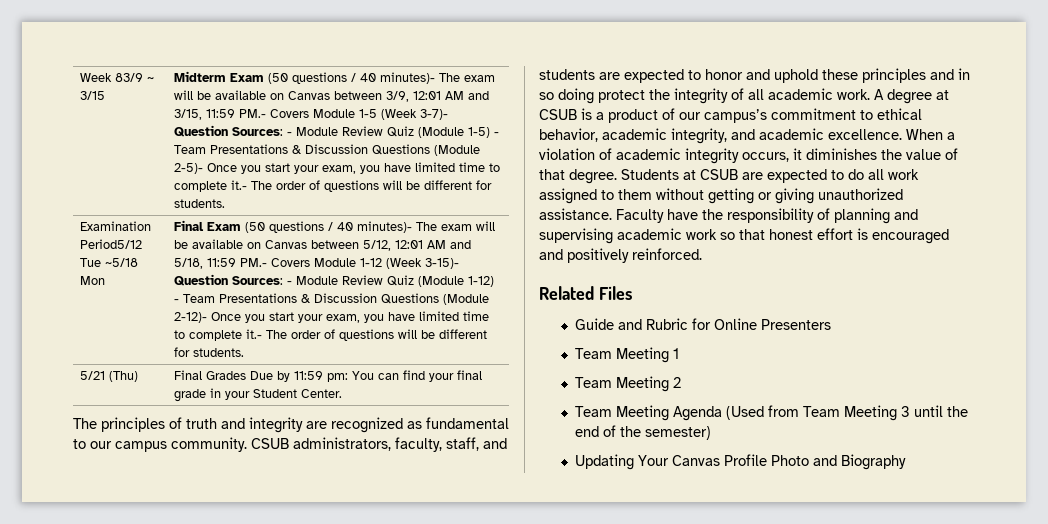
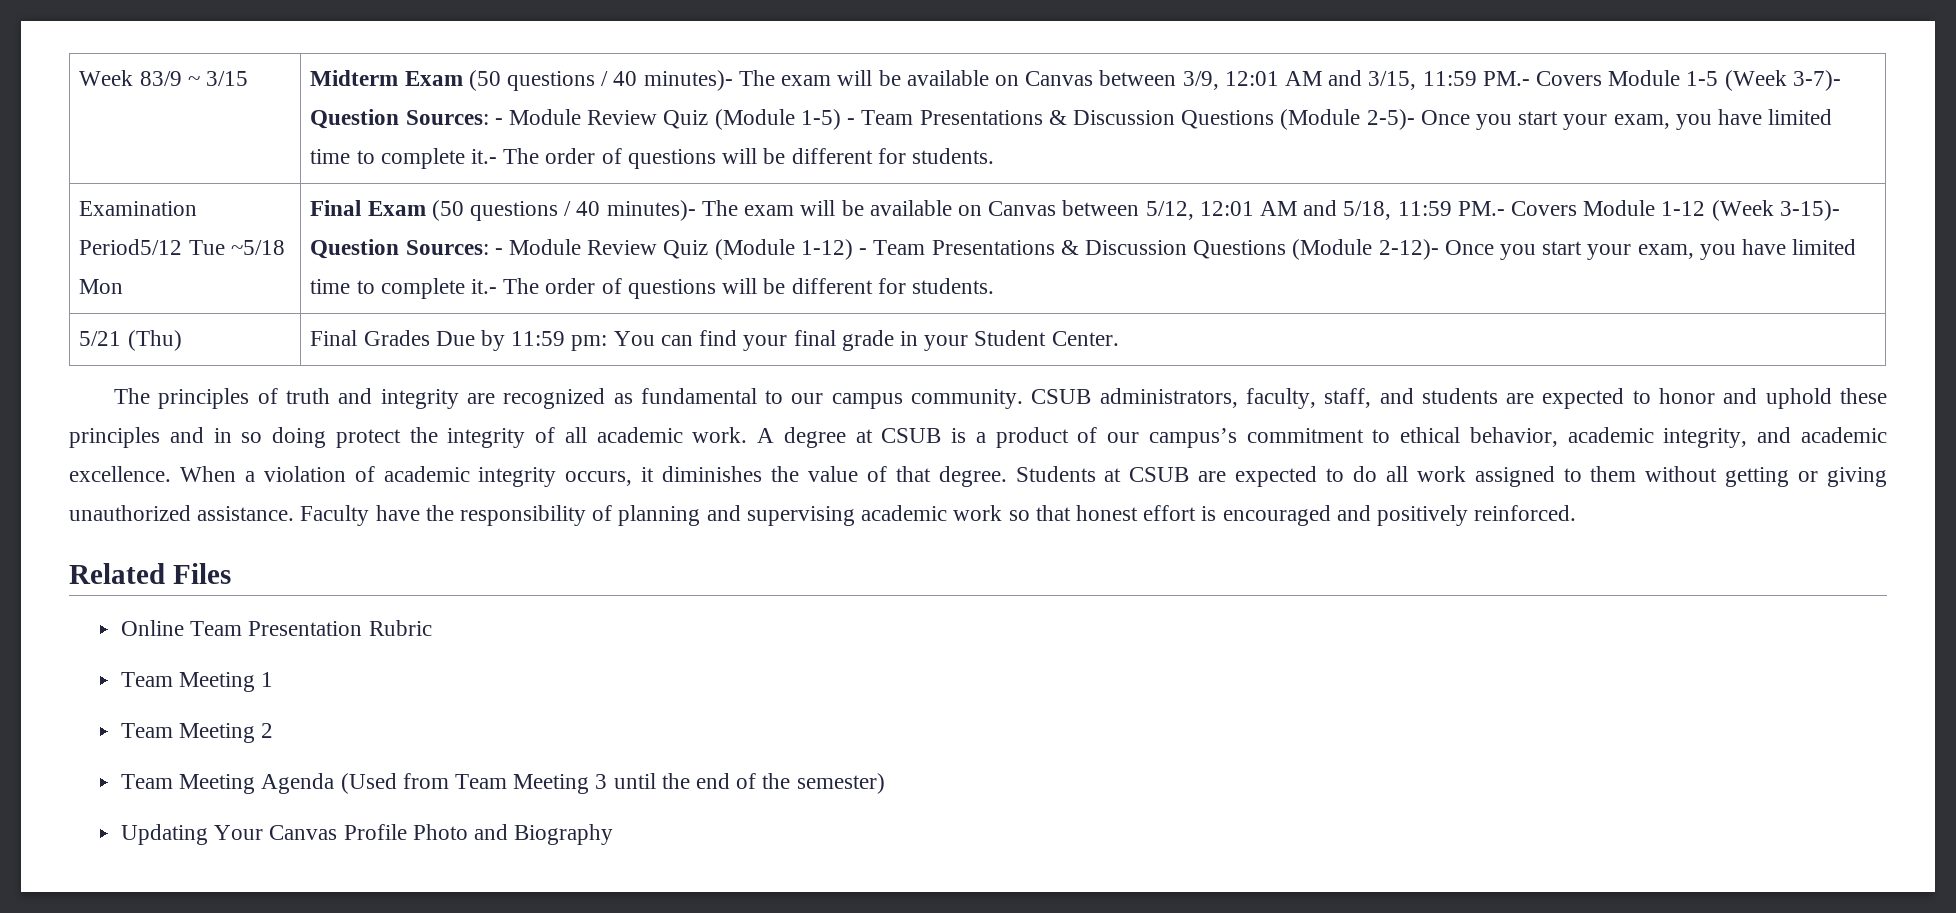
[575,318,832,330] Guide and Rubric for Online Presenters -> [120,620,432,636] Online Team Presentation Rubric

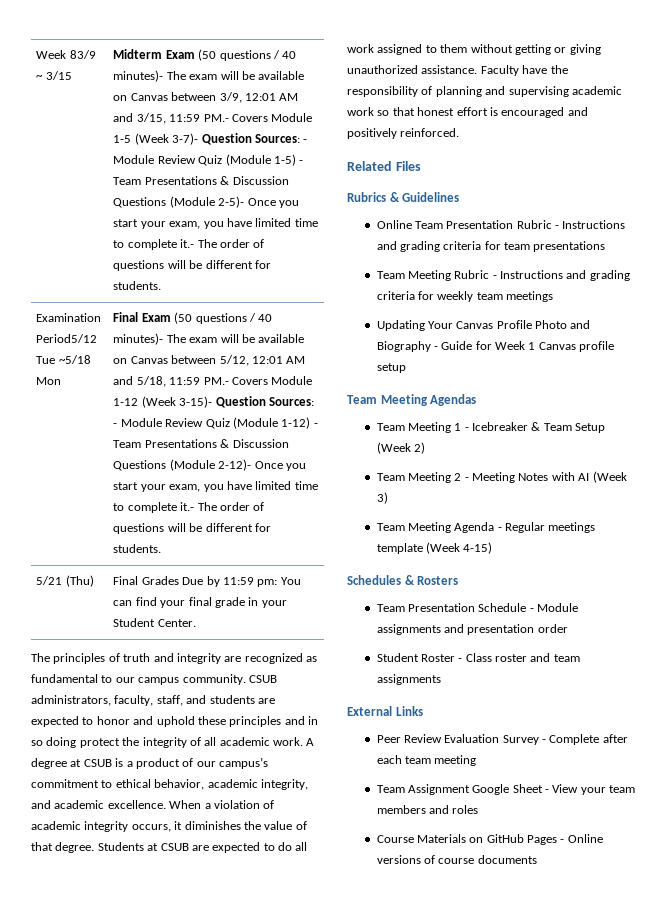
(231, 573) none -> [347,192,460,202] // Rubrics & Guidelines
[120,672,274,692] [120,723,274,743] [120,773,885,794] // Team Meeting 1 // Team Meeting 2 // Team Meeting Agenda (Used from Team Meeting 3 until the end of the semester) -> [555,220,626,229] [376,241,606,252] [376,270,630,281] [376,291,554,302] - Instructions and grading criteria for team presentations // Team Meeting Rubric - Instructions and grading criteria for weekly team meetings
(614, 834) none -> [433,341,615,352] [376,363,406,373] [347,394,477,406] [376,422,606,433] [376,442,425,454] [376,471,627,483] [376,492,388,504] [376,522,596,533] [376,542,493,554] [347,575,459,585] [376,603,579,612] [376,624,568,635] [376,653,580,662] [376,674,441,685] [347,706,423,716] [376,734,628,745] [376,755,477,766] [376,784,636,795] [376,805,479,814] [376,834,603,845] [376,855,537,864] - Guide for Week 1 Canvas profile setup // Team Meeting Agendas // Team Meeting 1 - Icebreaker & Team Setup (Week 2) // Team Meeting 2 - Meeting Notes with AI (Week 3) // Team Meeting Agenda - Regular meetings template (Week 4-15) // Schedules & Rosters // Team Presentation Schedule - Module assignments and presentation order // Student Roster - Class roster and team assignments // External Links // Peer Review Evaluation Survey - Complete after each team meeting // Team Assignment Google Sheet - View your team members and roles // Course Materials on GitHub Pages - Online versions of course documents

